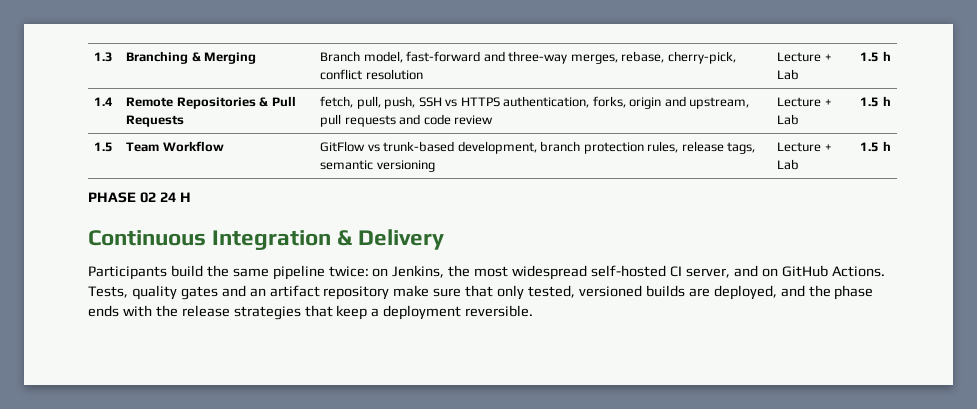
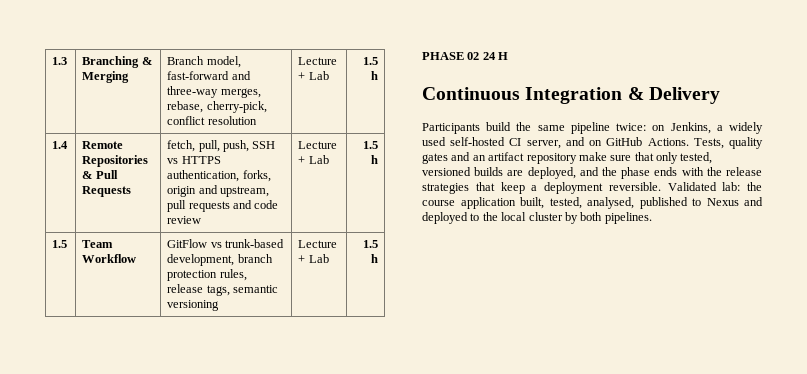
[448,265,588,280] the most widespread -> [716,122,763,134] [422,137,446,146] a widely used
(534, 311) none -> [667,182,762,191] [422,197,763,209] [422,212,652,224] Validated lab: the course application built, tested, analysed, published to Nexus and deployed to the local cluster by both pipelines.

